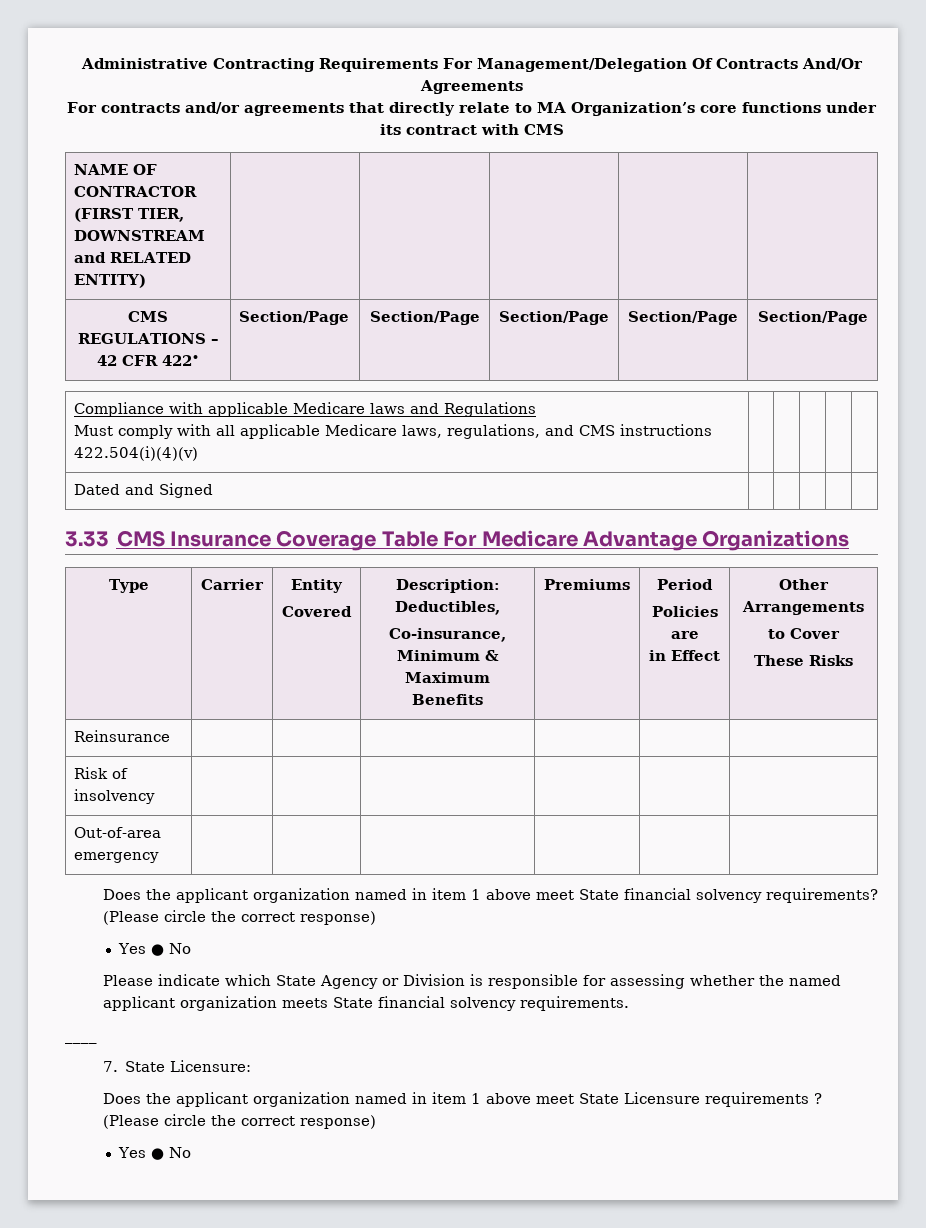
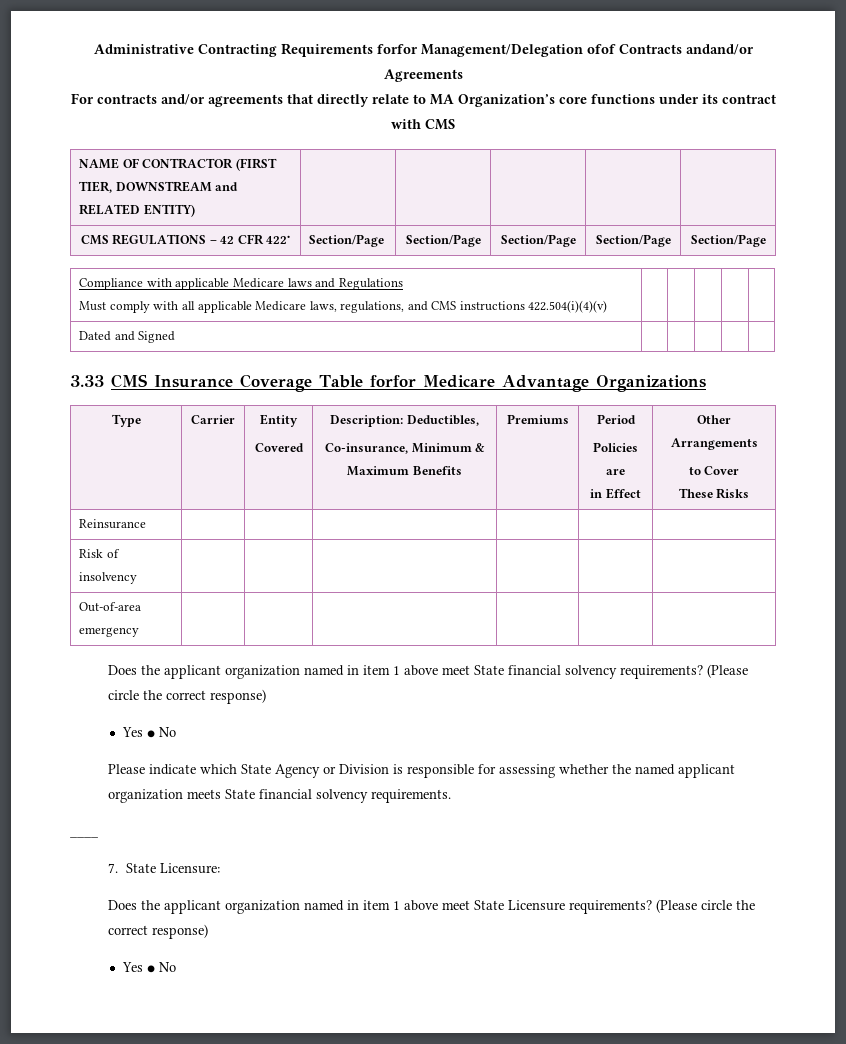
[442,58,863,72] For Management/Delegation Of Contracts And/Or -> [376,44,754,57] forfor Management/Delegation ofof Contracts andand/or
[443,531,478,547] For -> [370,375,417,387] forfor
[704,1092,822,1107] requirements ? -> [568,900,652,914] requirements?

